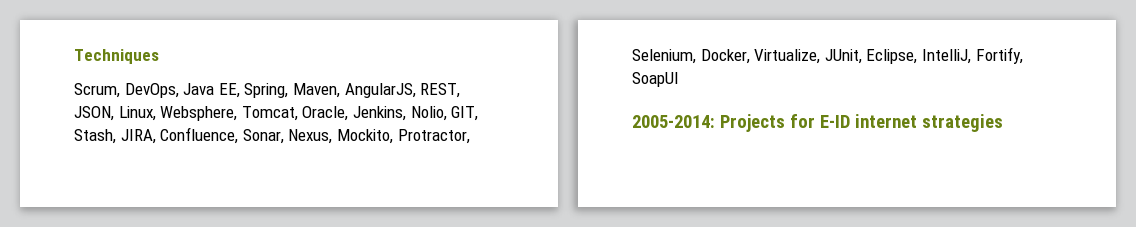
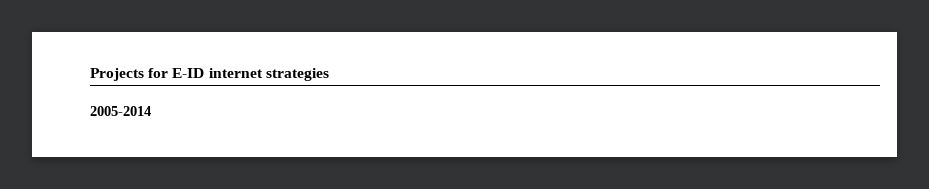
[74,49,159,64] [74,83,461,98] [74,106,479,121] [74,127,470,144] [632,47,1023,64] [632,72,679,87] [632,115,715,128] Techniques // Scrum, DevOps, Java EE, Spring, Maven, AngularJS, REST, JSON, Linux, Websphere, Tomcat, Oracle, Jenkins, Nolio, GIT, Stash, JIRA, Confluence, Sonar, Nexus, Mockito, Protractor, Selenium, Docker, Virtualize, JUnit, Eclipse, IntelliJ, Fortify, SoapUI // 2005-2014: -> (90, 74) none
(1003, 123) none -> [90,106,151,116] // 2005-2014

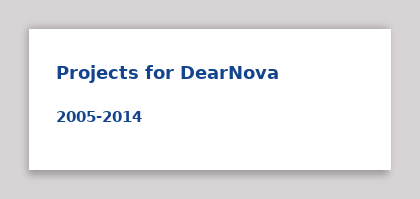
[172,68,329,81] E-ID internet strategies -> [180,66,279,79] DearNova

